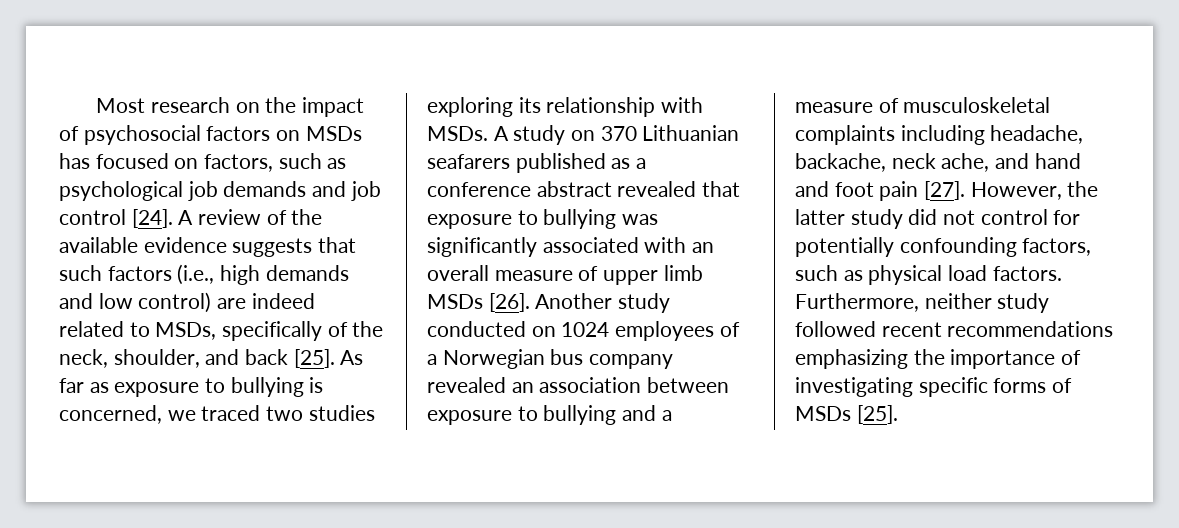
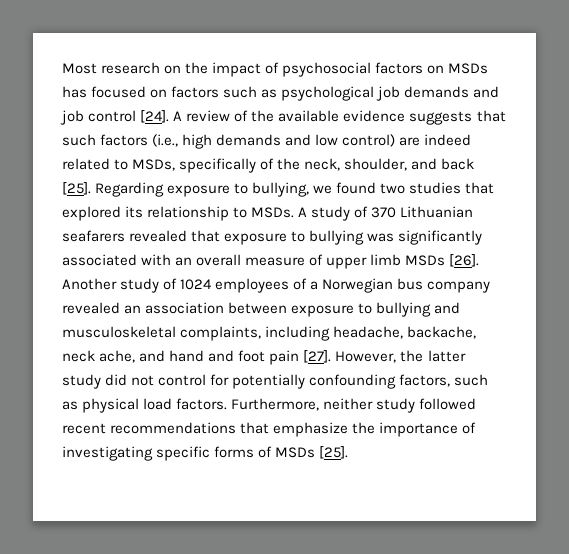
[204,154,274,172] factors, -> [171,86,220,98] factors
[340,350,364,365] [59,377,324,397] [59,405,375,424] [427,97,513,117] As far as exposure to bullying is concerned, we traced two studies exploring -> [95,182,495,197] [62,206,121,221] Regarding exposure to bullying, we found two studies that explored
[661,97,704,113] with -> [233,207,248,218] to
[571,130,596,141] on -> [354,206,369,218] of
[515,153,647,173] [427,181,612,197] published as a conference abstract -> (125, 236) none
[427,321,556,337] conducted on -> [163,278,178,290] of
[661,410,672,421] [795,97,1051,113] [795,125,895,145] a measure of musculoskeletal complaints -> [62,326,262,341] musculoskeletal complaints,
[795,349,908,369] emphasizing -> [240,422,349,437] that emphasize

